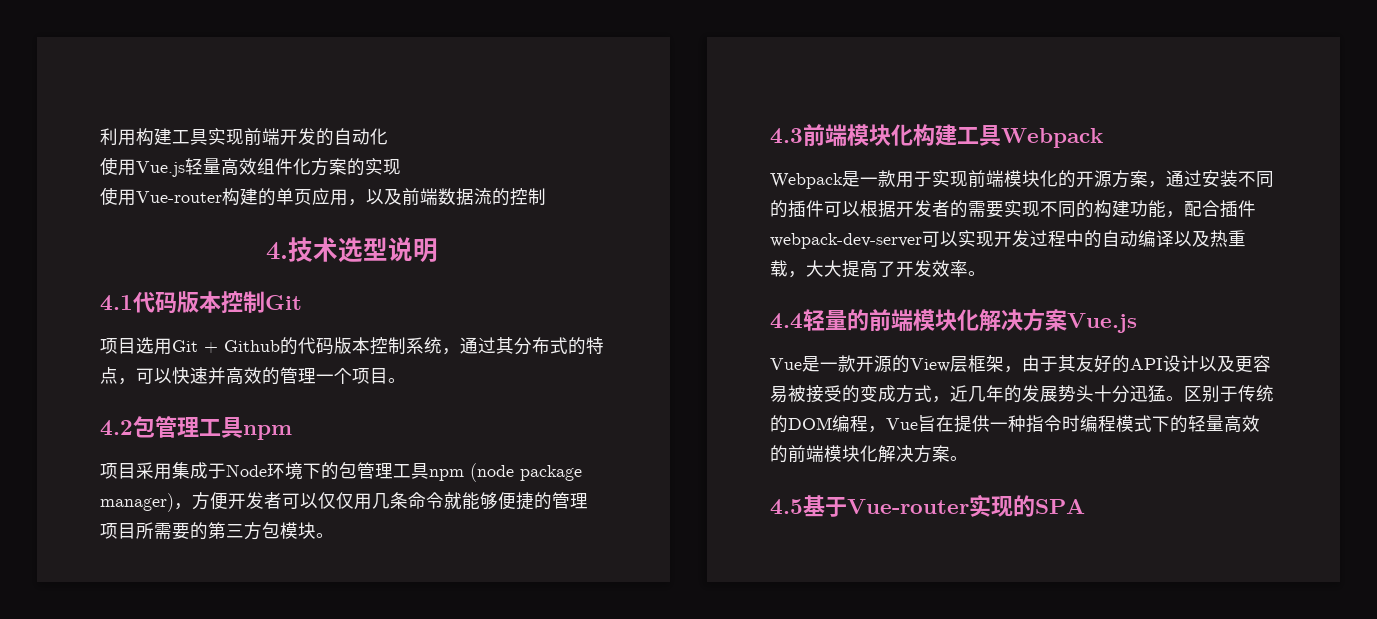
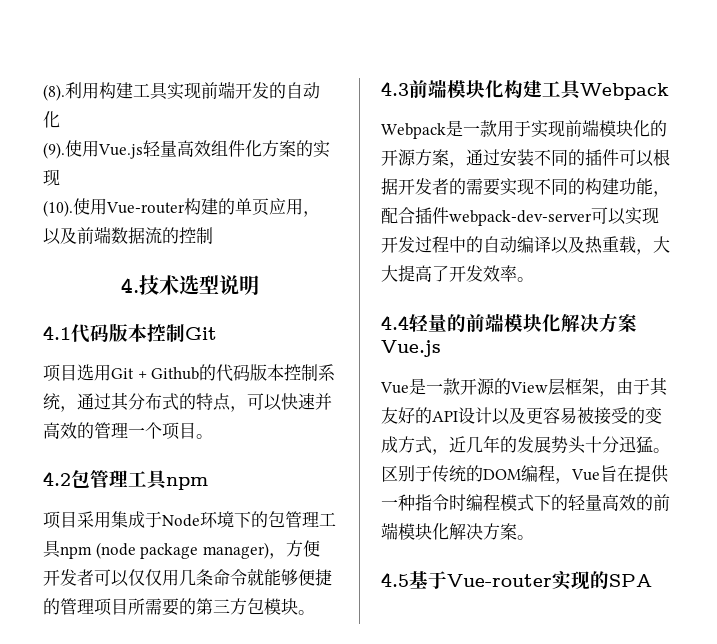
(100, 136) none -> [43,84,65,101] (8).
(388, 136) none -> [43,142,65,159] (9).
(401, 167) none -> [43,200,73,217] (10).

